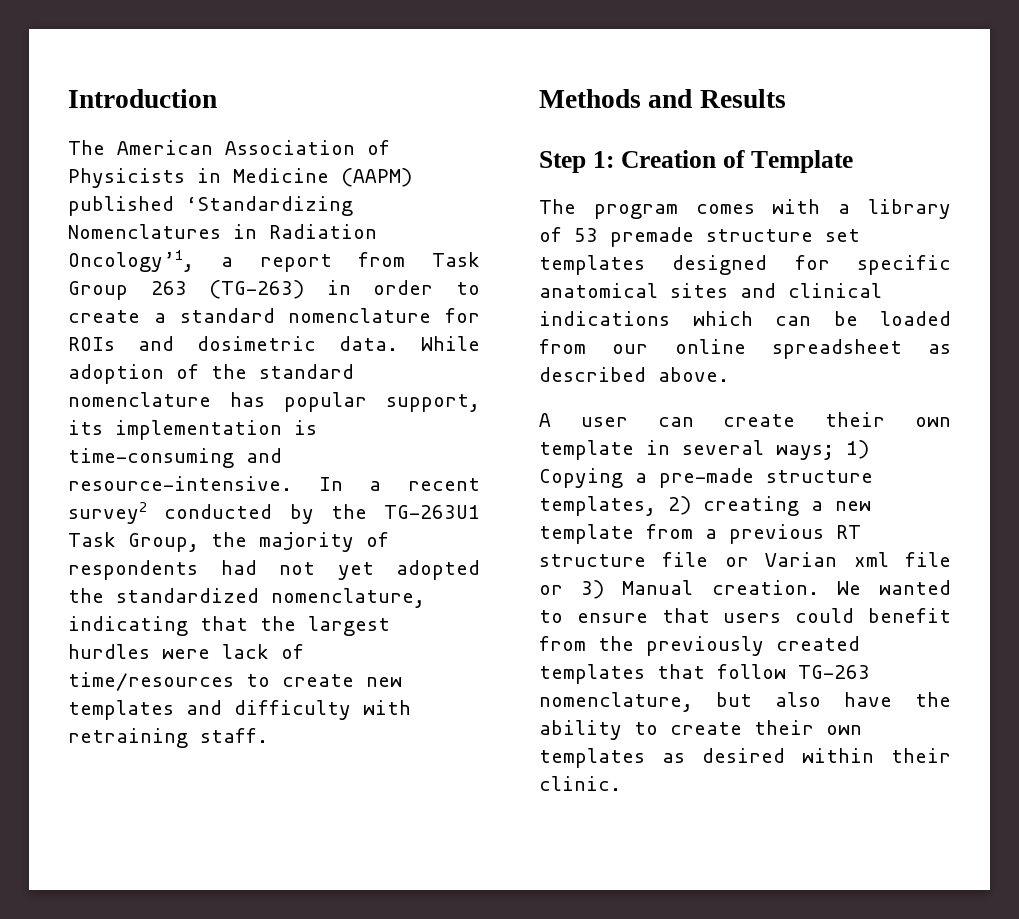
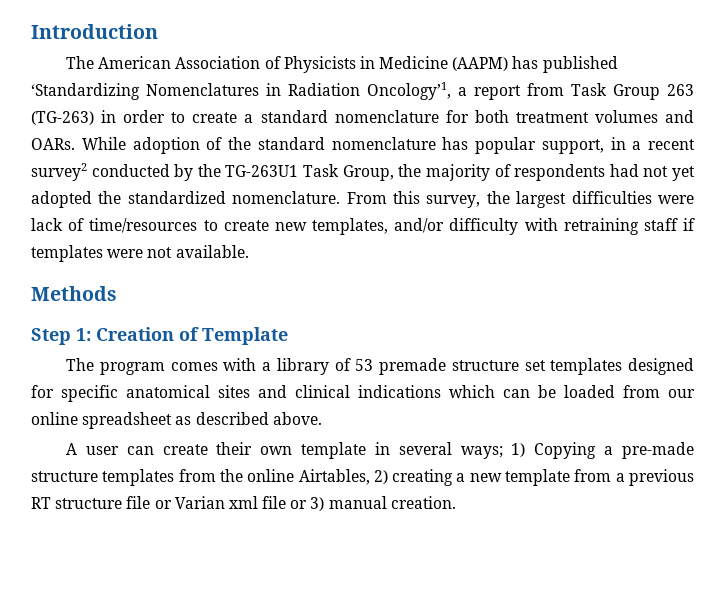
(412, 177) none -> [512,56,539,69] has
[68,336,398,351] ROIs and dosimetric data. -> [474,110,694,123] [31,138,75,150] both treatment volumes and OARs.
[68,420,317,440] [68,448,282,468] [68,476,343,491] its implementation is time-consuming and resource-intensive. In -> [610,137,626,150] in
[271,588,425,608] [68,616,248,636] nomenclature, indicating that -> [232,191,481,208] nomenclature. From this survey,
[68,644,150,659] hurdles -> [571,191,652,204] difficulties
[68,700,222,720] templates and -> [311,218,445,235] templates, and/or
[200,728,268,743] staff. -> [643,218,695,231] [31,245,249,262] staff if templates were not available.
[648,89,786,108] and Results -> (117, 293) none
[539,496,656,516] templates, -> [102,469,370,486] templates from the online Airtables,
[622,580,951,595] [539,608,951,623] [539,636,860,656] [539,664,870,684] [539,692,951,712] [539,720,862,740] [539,748,951,768] [539,776,621,791] Manual creation. We wanted to ensure that users could benefit from the previously created templates that follow TG-263 nomenclature, but also have the ability to create their own templates as desired within their clinic. -> [328,496,456,509] manual creation.

